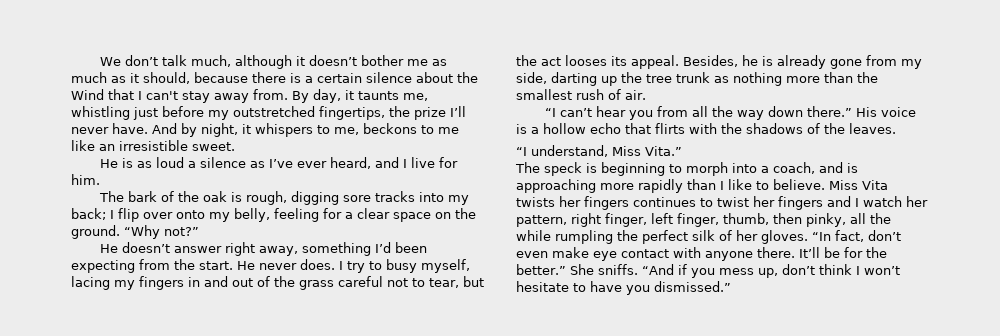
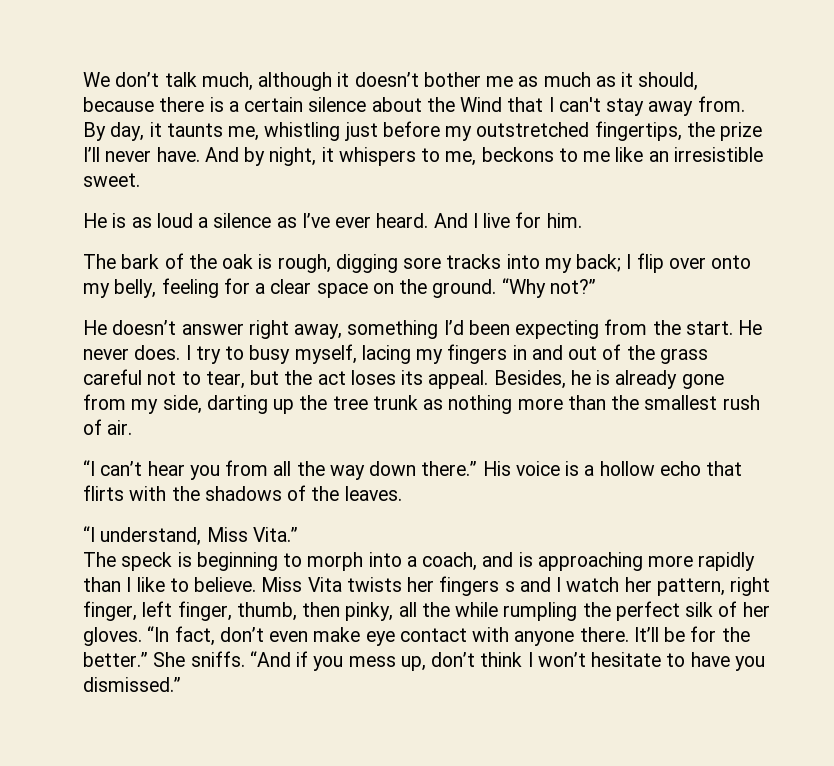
[329,157,399,169] heard, and -> [376,213,468,228] heard. And
[565,55,607,66] looses -> [350,370,396,385] loses
[633,196,823,210] continues to twist her fingers -> [504,581,515,592] s

